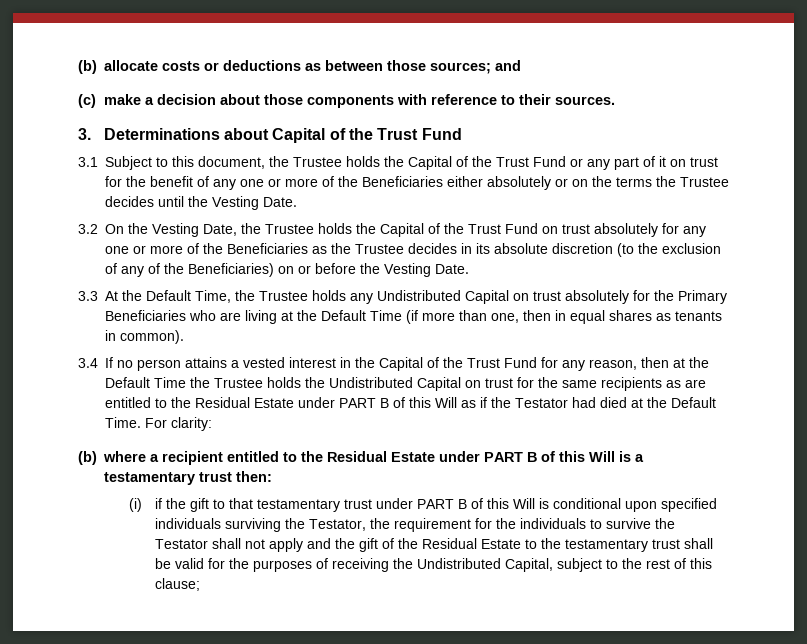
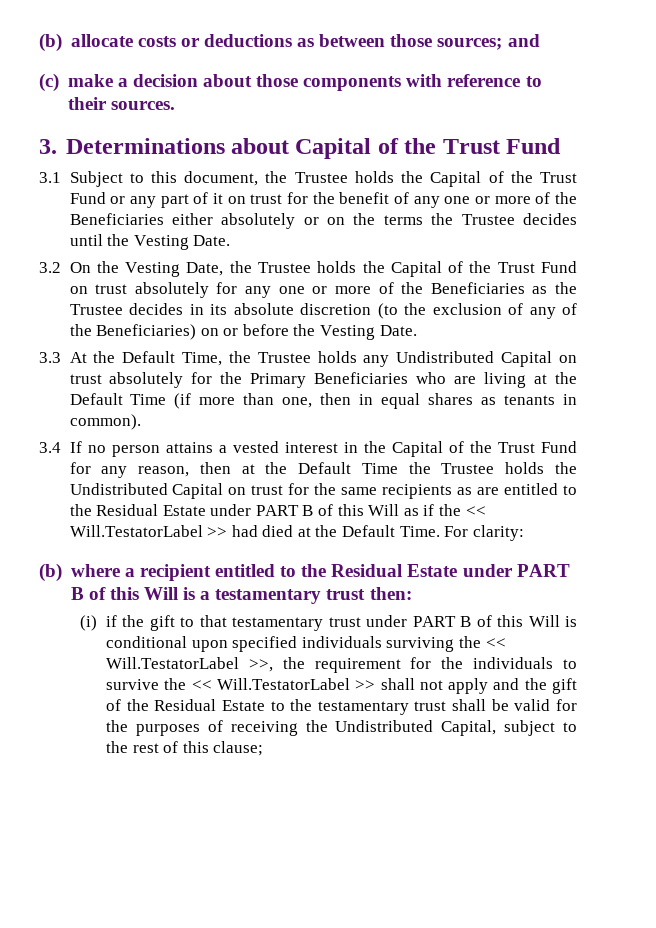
[515,398,568,408] Testator -> [465,506,486,516] [69,525,228,537] << Will.TestatorLabel >>
[308,519,366,531] Testator, -> [485,638,506,648] [105,657,273,672] << Will.TestatorLabel >>,
[154,539,208,549] Testator -> [191,678,376,690] << Will.TestatorLabel >>

